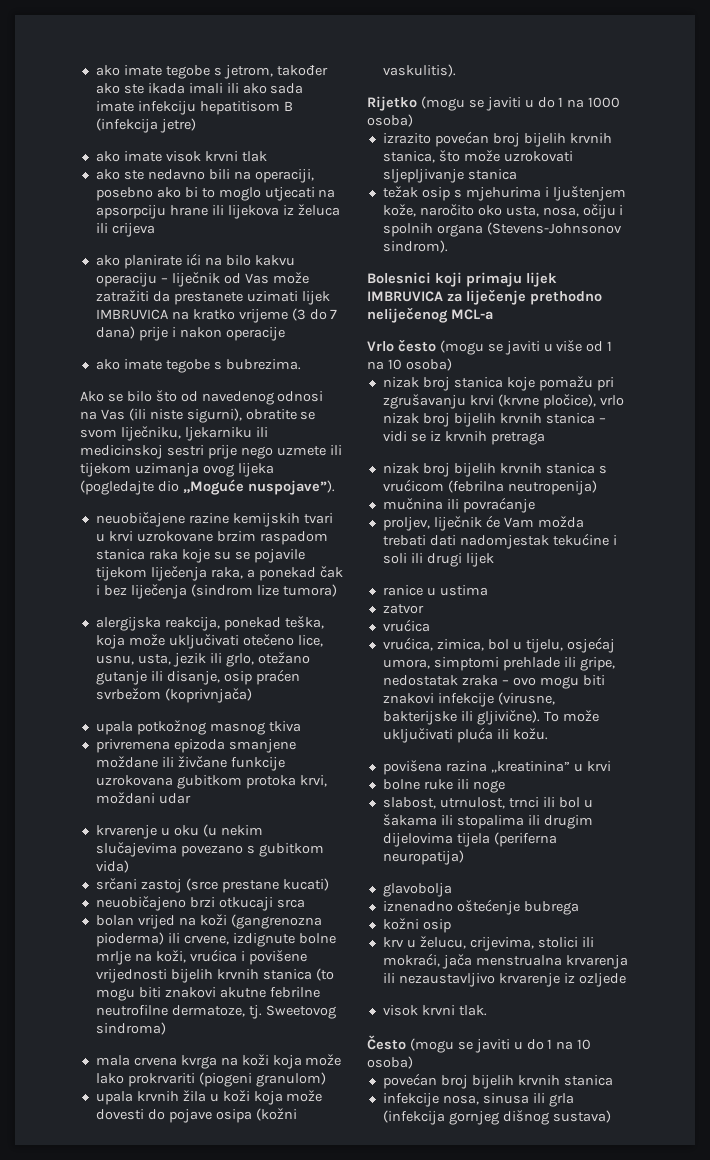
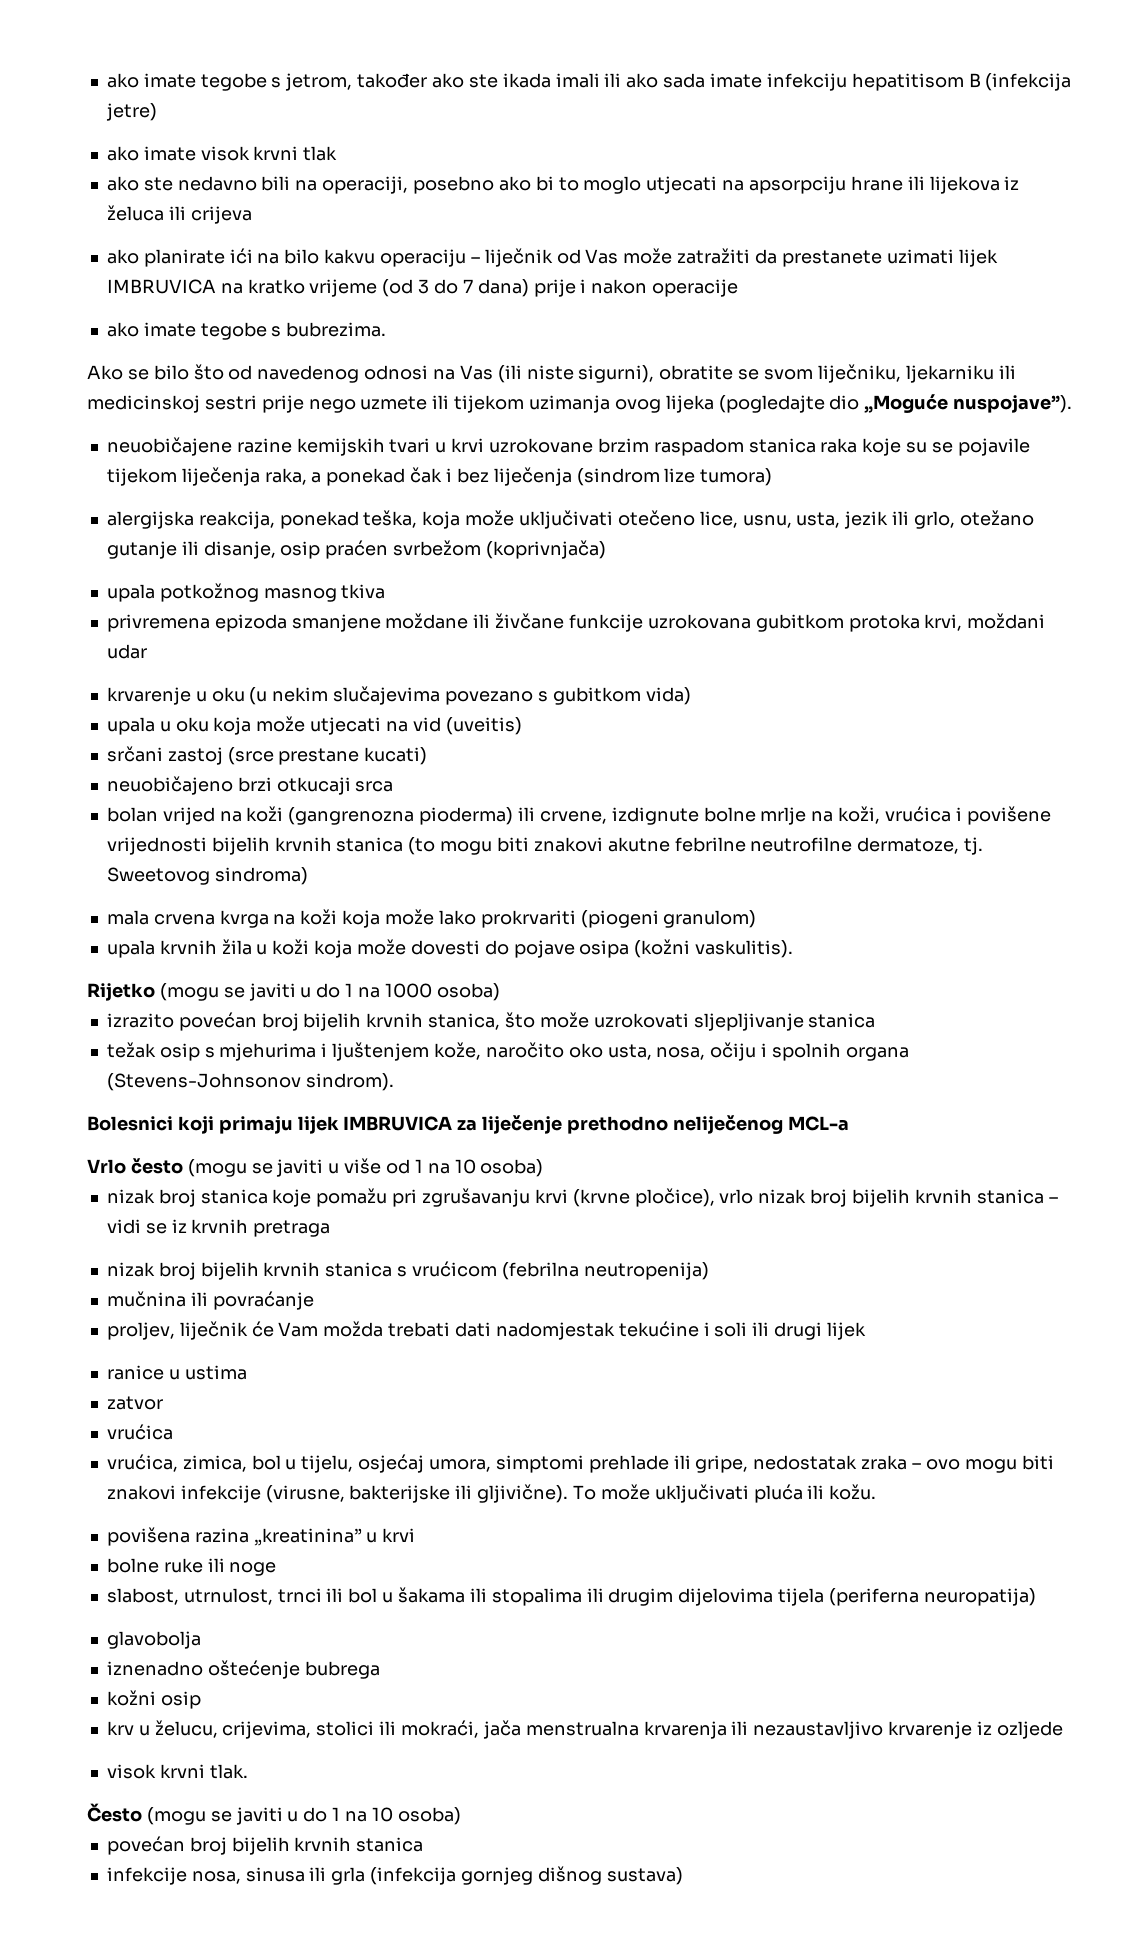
[291,308,306,321] (3 -> [382,279,430,297] (od 3
(129, 866) none -> [106,716,522,735] // upala u oku koja može utjecati na vid (uveitis)

